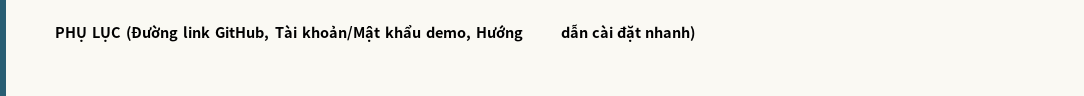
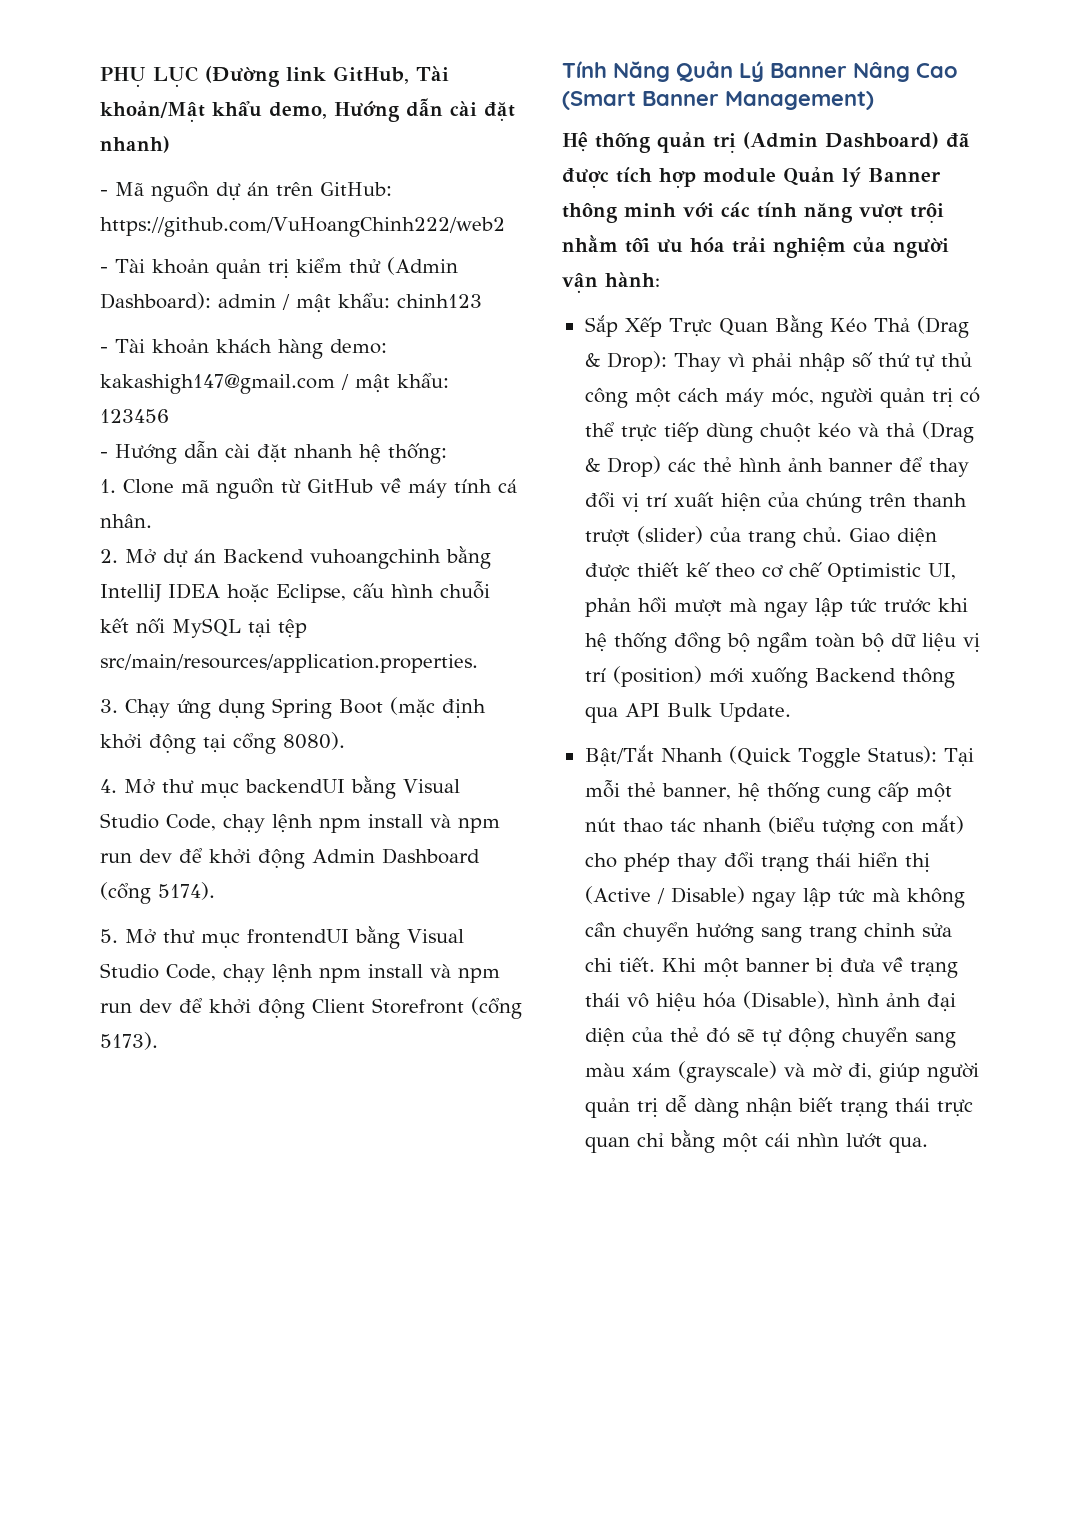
(695, 33) none -> [100,181,392,202] [100,217,505,237] [100,257,458,279] [100,292,482,313] [100,339,387,359] [100,373,449,394] [100,409,169,423] [100,440,447,464] [100,478,517,499] [100,513,152,528] [100,546,491,569] [100,581,490,603] [100,618,307,638] [100,654,478,673] [100,697,486,719] [100,732,345,754] [100,776,460,799] [100,813,500,833] [100,848,480,869] [100,882,215,904] [100,926,464,949] [100,963,500,983] [100,997,522,1019] [100,1032,158,1050] [562,61,958,82] [562,91,874,110] [562,132,970,153] [562,167,941,188] [562,202,944,223] [562,235,949,258] [562,272,660,293] [584,315,969,338] [584,351,972,372] [584,387,980,408] [584,421,974,443] [584,456,969,477] [584,492,967,513] [584,526,937,548] [584,562,956,582] [584,597,968,618] [584,632,980,653] [584,666,955,688] [584,703,791,723] [584,745,974,768] [584,780,952,803] [584,815,964,838] [584,852,930,873] [584,886,965,908] [584,922,952,943] [584,957,958,978] [584,991,956,1012] [584,1027,956,1048] [584,1061,979,1083] [584,1095,973,1118] [584,1130,928,1153] // - Mã nguồn dự án trên GitHub: https://github.com/VuHoangChinh222/web2 // - Tài khoản quản trị kiểm thử (Admin Dashboard): admin / mật khẩu: chinh123 // - Tài khoản khách hàng demo: kakashigh147@gmail.com / mật khẩu: 123456 // - Hướng dẫn cài đặt nhanh hệ thống: // 1. Clone mã nguồn từ GitHub về máy tính cá nhân. // 2. Mở dự án Backend vuhoangchinh bằng IntelliJ IDEA hoặc Eclipse, cấu hình chuỗi kết nối MySQL tại tệp src/main/resources/application.properties. // 3. Chạy ứng dụng Spring Boot (mặc định khởi động tại cổng 8080). // 4. Mở thư mục backendUI bằng Visual Studio Code, chạy lệnh npm install và npm run dev để khởi động Admin Dashboard (cổng 5174). // 5. Mở thư mục frontendUI bằng Visual Studio Code, chạy lệnh npm install và npm run dev để khởi động Client Storefront (cổng 5173). // Tính Năng Quản Lý Banner Nâng Cao (Smart Banner Management) // Hệ thống quản trị (Admin Dashboard) đã được tích hợp module Quản lý Banner thông minh với các tính năng vượt trội nhằm tối ưu hóa trải nghiệm của người vận hành: // Sắp Xếp Trực Quan Bằng Kéo Thả (Drag & Drop): Thay vì phải nhập số thứ tự thủ công một cách máy móc, người quản trị có thể trực tiếp dùng chuột kéo và thả (Drag & Drop) các thẻ hình ảnh banner để thay đổi vị trí xuất hiện của chúng trên thanh trượt (slider) của trang chủ. Giao diện được thiết kế theo cơ chế Optimistic UI, phản hồi mượt mà ngay lập tức trước khi hệ thống đồng bộ ngầm toàn bộ dữ liệu vị trí (position) mới xuống Backend thông qua API Bulk Update. // Bật/Tắt Nhanh (Quick Toggle Status): Tại mỗi thẻ banner, hệ thống cung cấp một nút thao tác nhanh (biểu tượng con mắt) cho phép thay đổi trạng thái hiển thị (Active / Disable) ngay lập tức mà không cần chuyển hướng sang trang chỉnh sửa chi tiết. Khi một banner bị đưa về trạng thái vô hiệu hóa (Disable), hình ảnh đại diện của thẻ đó sẽ tự động chuyển sang màu xám (grayscale) và mờ đi, giúp người quản trị dễ dàng nhận biết trạng thái trực quan chỉ bằng một cái nhìn lướt qua.

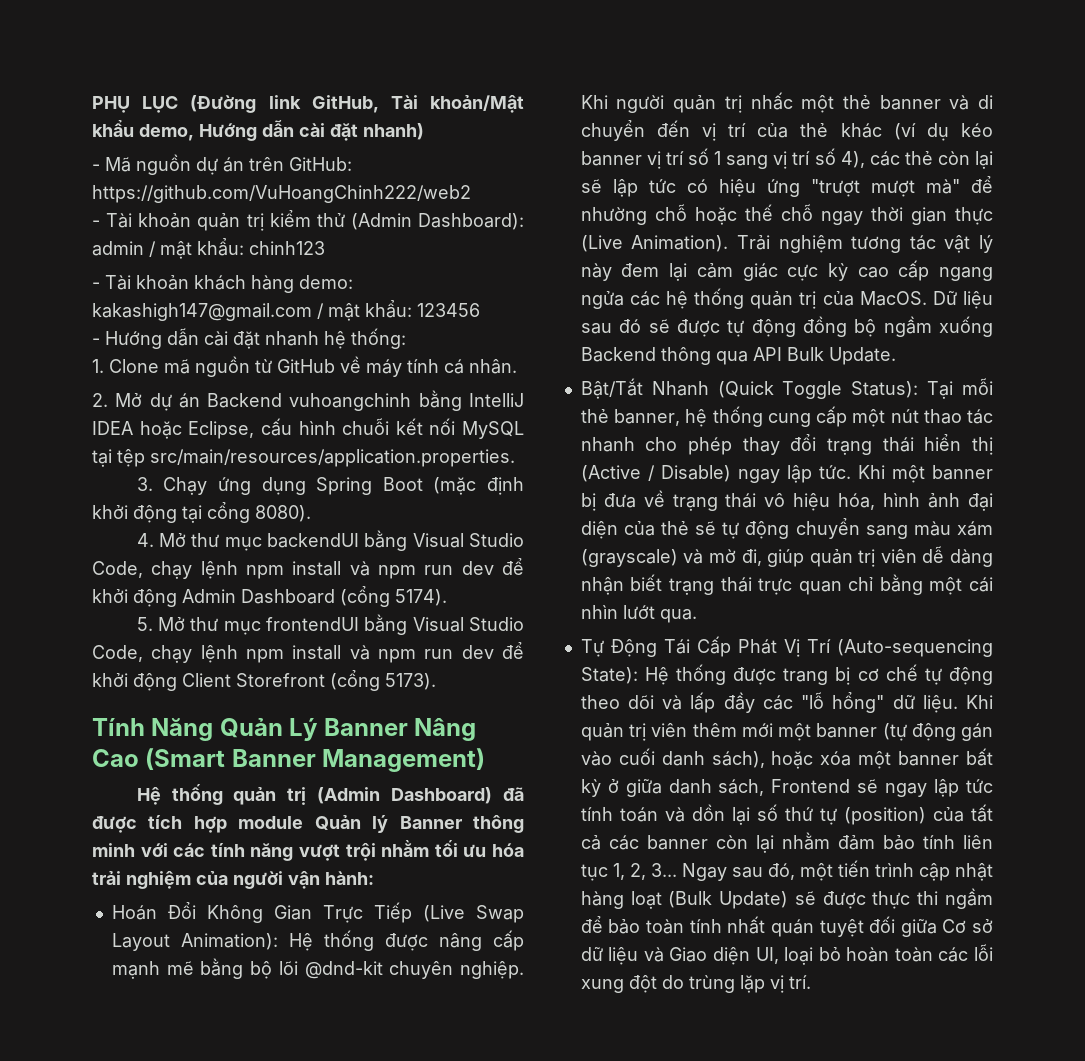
[584,315,969,338] [584,351,972,372] [584,387,980,408] [584,421,974,443] [584,456,969,477] [584,492,967,513] [584,526,937,548] [584,562,956,582] [584,597,968,618] [584,632,980,653] [584,666,744,687] Sắp Xếp Trực Quan Bằng Kéo Thả (Drag & Drop): Thay vì phải nhập số thứ tự thủ công một cách máy móc, người quản trị có thể trực tiếp dùng chuột kéo và thả (Drag & Drop) các thẻ hình ảnh banner để thay đổi vị trí xuất hiện của chúng trên thanh trượt (slider) của trang chủ. Giao diện được thiết kế theo cơ chế Optimistic UI, phản hồi mượt mà ngay lập tức trước khi hệ thống đồng bộ ngầm toàn bộ dữ liệu vị trí (position) mới -> [111,902,524,923] [111,930,524,951] [111,958,524,979] [580,92,993,113] [580,120,993,141] [580,148,993,169] [580,176,993,197] [580,204,993,225] [580,235,993,253] [580,260,993,281] [580,288,993,309] [580,316,932,337] Hoán Đổi Không Gian Trực Tiếp (Live Swap Layout Animation): Hệ thống được nâng cấp mạnh mẽ bằng bộ lõi @dnd-kit chuyên nghiệp. Khi người quản trị nhấc một thẻ banner và di chuyển đến vị trí của thẻ khác (ví dụ kéo banner vị trí số 1 sang vị trí số 4), các thẻ còn lại sẽ lập tức có hiệu ứng "trượt mượt mà" để nhường chỗ hoặc thế chỗ ngay thời gian thực (Live Animation). Trải nghiệm tương tác vật lý này đem lại cảm giác cực kỳ cao cấp ngang ngửa các hệ thống quản trị của MacOS. Dữ liệu sau đó sẽ được tự động đồng bộ ngầm
[767,815,964,838] (biểu tượng con mắt) -> (635, 444) none
[837,887,965,908] [584,922,952,943] [584,957,655,972] tức mà không cần chuyển hướng sang trang chỉnh sửa chi tiết. -> [818,465,851,479] tức.
[702,991,830,1010] hóa (Disable), -> [838,493,876,510] hóa,
[705,1027,730,1043] đó -> (690, 528) none
[926,1063,979,1083] [584,1098,658,1118] người quản trị -> [809,549,917,567] quản trị viên
(928, 1144) none -> [580,636,993,657] [580,664,993,685] [580,692,994,713] [580,723,993,741] [580,748,993,769] [580,779,993,797] [580,804,993,825] [580,832,993,853] [580,860,993,881] [580,888,993,909] [580,916,993,937] [580,944,993,965] [580,975,811,993] // Tự Động Tái Cấp Phát Vị Trí (Auto-sequencing State): Hệ thống được trang bị cơ chế tự động theo dõi và lấp đầy các "lỗ hổng" dữ liệu. Khi quản trị viên thêm mới một banner (tự động gán vào cuối danh sách), hoặc xóa một banner bất kỳ ở giữa danh sách, Frontend sẽ ngay lập tức tính toán và dồn lại số thứ tự (position) của tất cả các banner còn lại nhằm đảm bảo tính liên tục 1, 2, 3... Ngay sau đó, một tiến trình cập nhật hàng loạt (Bulk Update) sẽ được thực thi ngầm để bảo toàn tính nhất quán tuyệt đối giữa Cơ sở dữ liệu và Giao diện UI, loại bỏ hoàn toàn các lỗi xung đột do trùng lặp vị trí.

